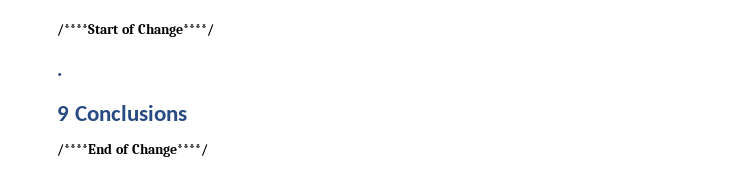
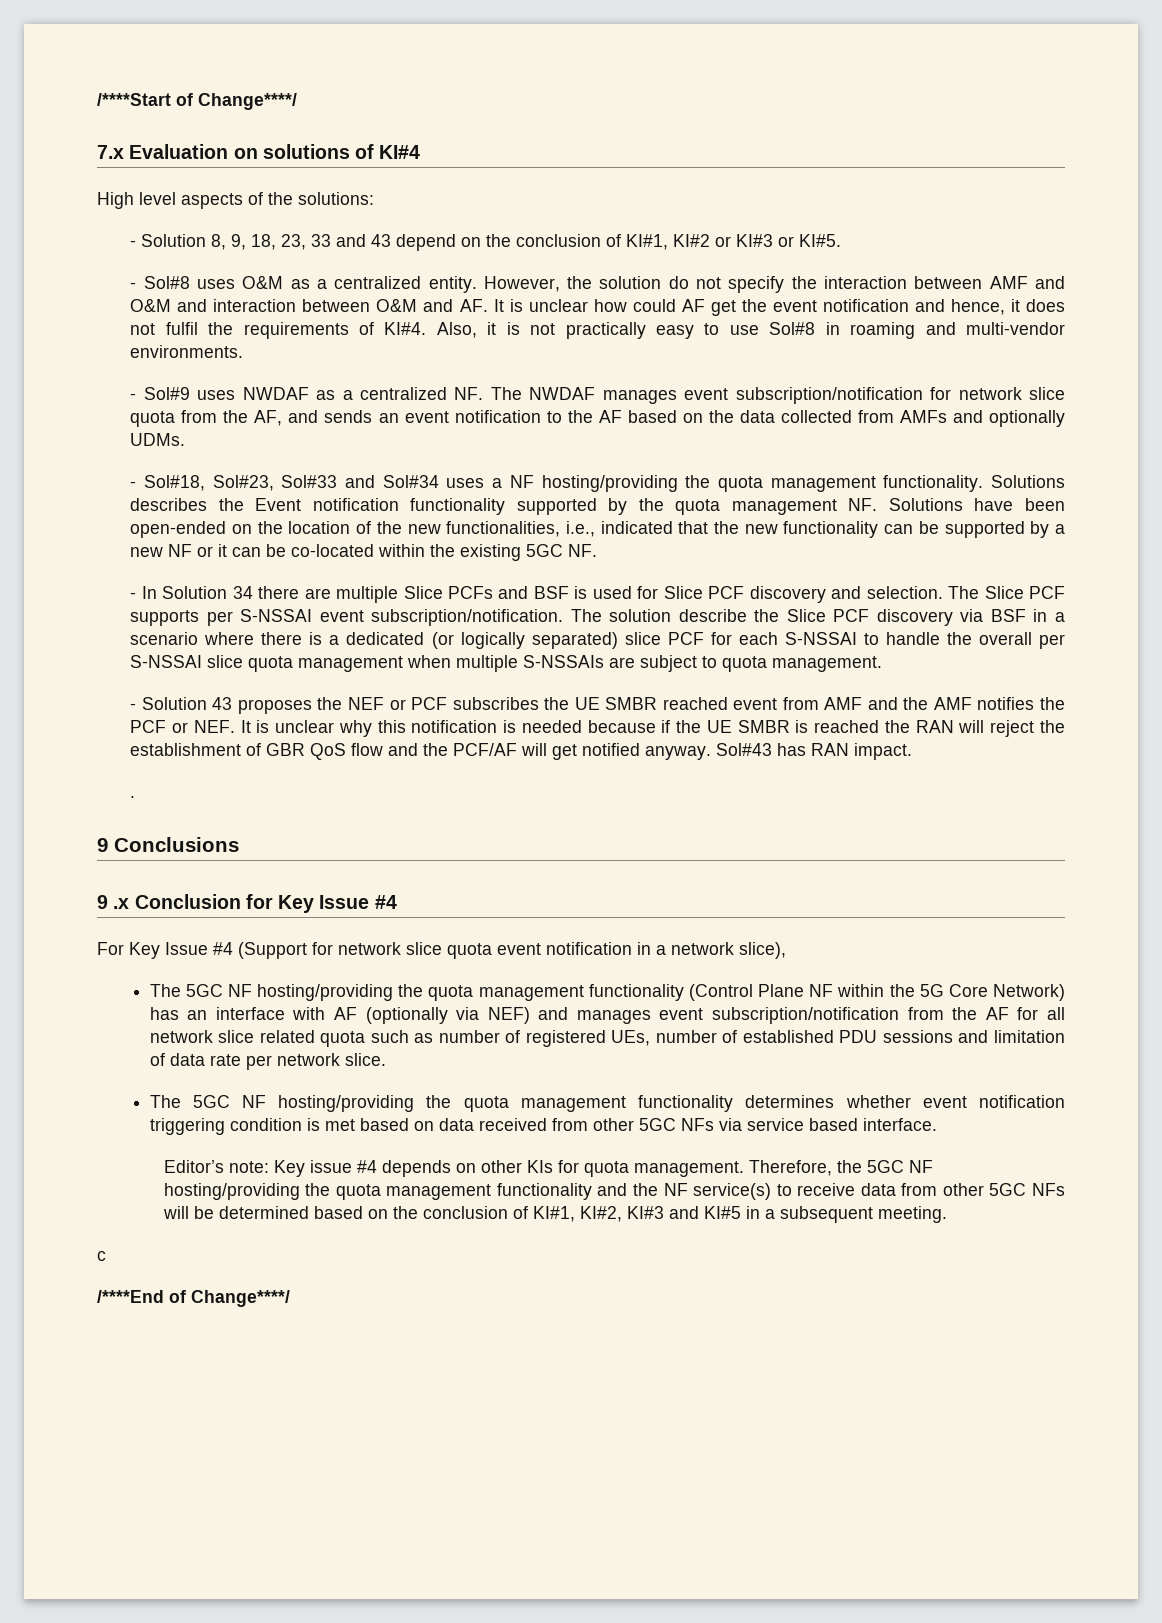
[57,73,62,76] [57,105,188,121] . // 9 Conclusions -> [97,144,421,159] [97,192,374,209] [130,234,842,251] [130,276,1065,293] [130,299,1066,316] [130,322,1066,339] [130,345,244,358] [130,387,1065,404] [130,410,1066,427] [130,433,186,446] [130,475,1065,492] [130,498,1065,515] [130,521,1065,538] [130,544,598,561] [130,586,1066,603] [130,609,1066,626] [130,632,1066,649] [130,655,883,672] [130,697,1066,714] [130,720,1065,737] [130,743,913,760] [130,796,136,798] [97,837,239,852] [97,894,397,913] [97,942,786,959] [149,984,1065,1001] [149,1007,1065,1024] [149,1030,1065,1047] [149,1053,386,1070] [149,1095,1066,1112] [149,1118,937,1135] [163,1160,933,1177] [163,1183,1066,1200] [162,1206,947,1223] [97,1251,106,1261] 7.x Evaluation on solutions of KI#4 // High level aspects of the solutions: // - Solution 8, 9, 18, 23, 33 and 43 depend on the conclusion of KI#1, KI#2 or KI#3 or KI#5. // - Sol#8 uses O&M as a centralized entity. However, the solution do not specify the interaction between AMF and O&M and interaction between O&M and AF. It is unclear how could AF get the event notification and hence, it does not fulfil the requirements of KI#4. Also, it is not practically easy to use Sol#8 in roaming and multi-vendor environments. // - Sol#9 uses NWDAF as a centralized NF. The NWDAF manages event subscription/notification for network slice quota from the AF, and sends an event notification to the AF based on the data collected from AMFs and optionally UDMs. // - Sol#18, Sol#23, Sol#33 and Sol#34 uses a NF hosting/providing the quota management functionality. Solutions describes the Event notification functionality supported by the quota management NF. Solutions have been open-ended on the location of the new functionalities, i.e., indicated that the new functionality can be supported by a new NF or it can be co-located within the existing 5GC NF. // - In Solution 34 there are multiple Slice PCFs and BSF is used for Slice PCF discovery and selection. The Slice PCF supports per S-NSSAI event subscription/notification. The solution describe the Slice PCF discovery via BSF in a scenario where there is a dedicated (or logically separated) slice PCF for each S-NSSAI to handle the overall per S-NSSAI slice quota management when multiple S-NSSAIs are subject to quota management. // - Solution 43 proposes the NEF or PCF subscribes the UE SMBR reached event from AMF and the AMF notifies the PCF or NEF. It is unclear why this notification is needed because if the UE SMBR is reached the RAN will reject the establishment of GBR QoS flow and the PCF/AF will get notified anyway. Sol#43 has RAN impact. // . // 9 Conclusions // 9 .x Conclusion for Key Issue #4 // For Key Issue #4 (Support for network slice quota event notification in a network slice), // The 5GC NF hosting/providing the quota management functionality (Control Plane NF within the 5G Core Network) has an interface with AF (optionally via NEF) and manages event subscription/notification from the AF for all network slice related quota such as number of registered UEs, number of established PDU sessions and limitation of data rate per network slice. // The 5GC NF hosting/providing the quota management functionality determines whether event notification triggering condition is met based on data received from other 5GC NFs via service based interface. // Editor’s note: Key issue #4 depends on other KIs for quota management. Therefore, the 5GC NF hosting/providing the quota management functionality and the NF service(s) to receive data from other 5GC NFs will be determined based on the conclusion of KI#1, KI#2, KI#3 and KI#5 in a subsequent meeting. // c

